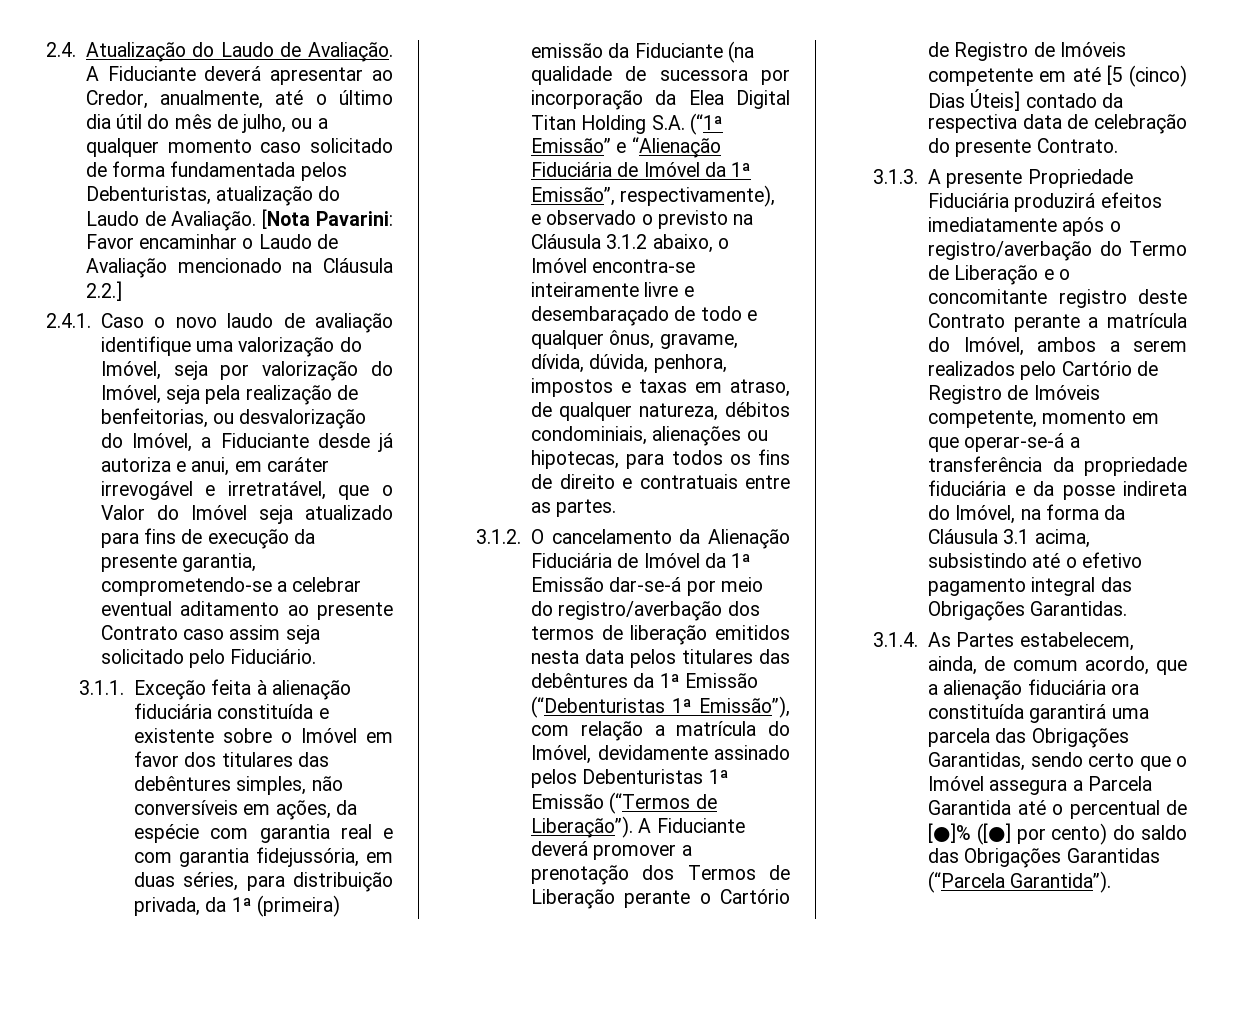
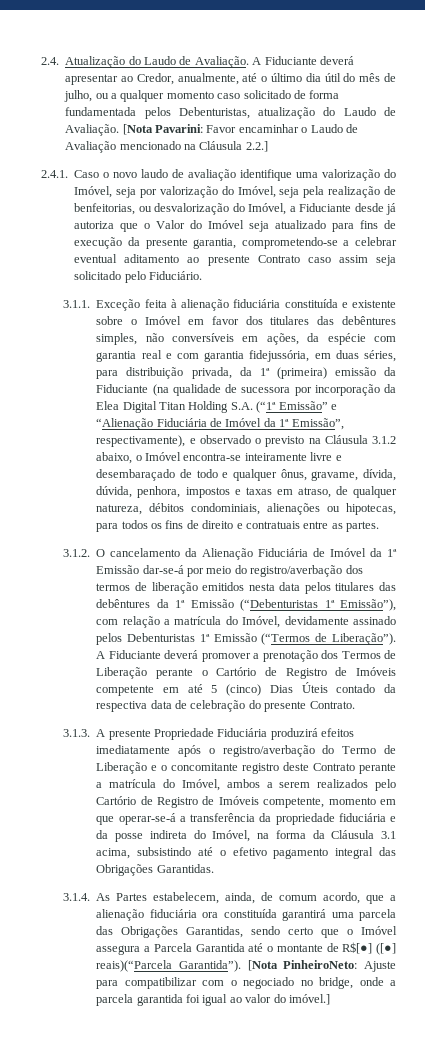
[176,457,329,476] [100,481,326,500] e anui, em caráter irrevogável e irretratável, -> (115, 225) none
[1106,65,1123,85] [5 -> [211,685,218,693] 5
[970,89,1021,111] Úteis] -> [301,682,328,693] Úteis
[1069,800,1187,819] [928,823,1187,845] [928,848,1160,868] [928,871,1112,893] percentual de [●]% ([●] por cento) do saldo das Obrigações Garantidas (“Parcela Garantida”). -> [276,942,396,955] [96,960,396,972] [96,977,396,989] [96,994,330,1006] montante de R$[●] ([●] reais)(“Parcela Garantida”). [Nota PinheiroNeto: Ajuste para compatibilizar com o negociado no bridge, onde a parcela garantida foi igual ao valor do imóvel.]

